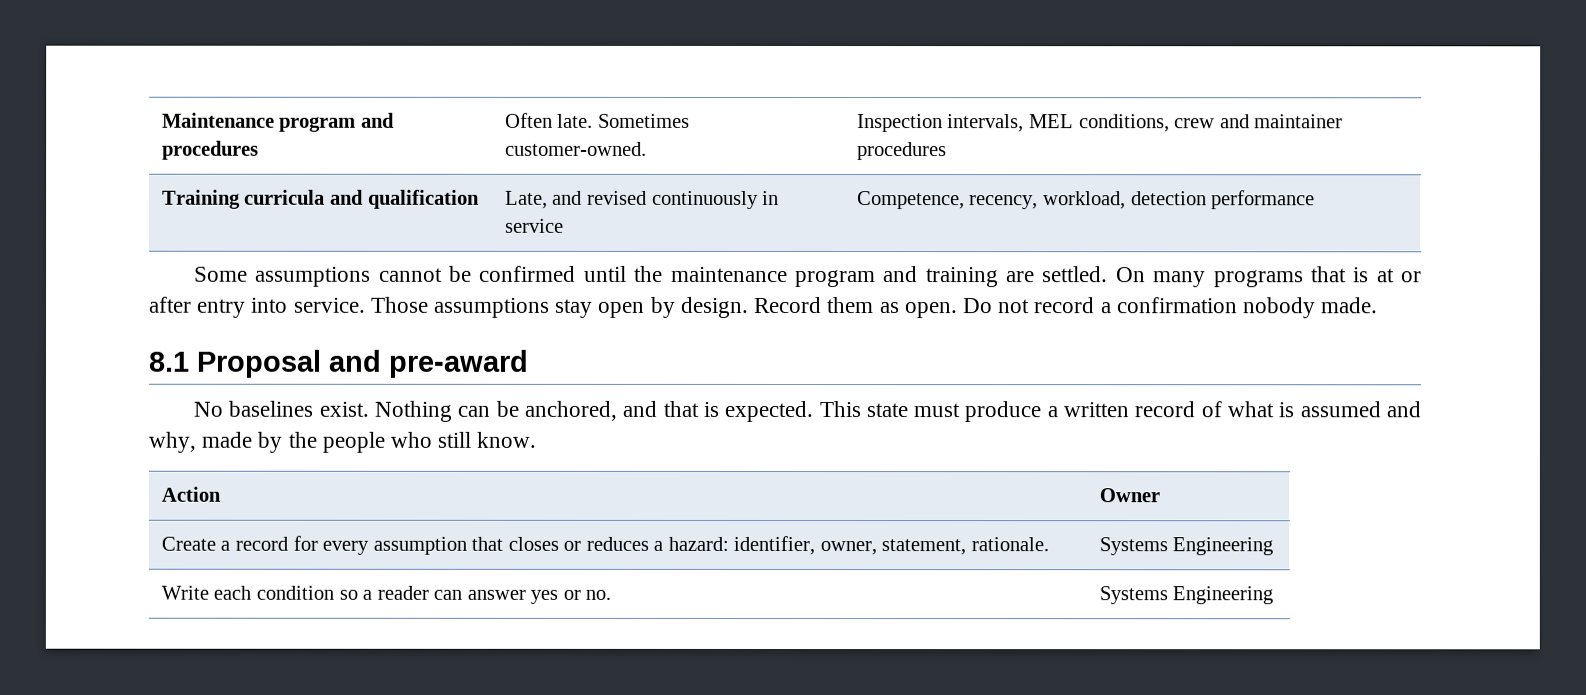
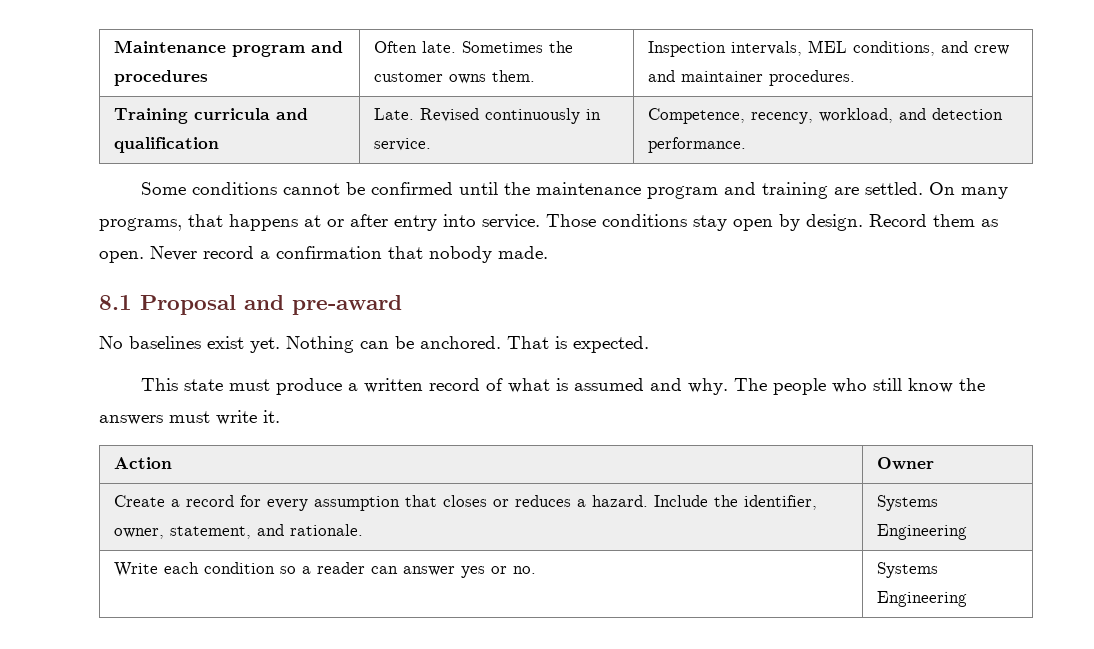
[504,141,647,156] customer-owned. -> [549,41,574,53] [374,70,536,84] the customer owns them.
(1170, 123) none -> [941,41,969,53] and
[856,142,947,161] procedures -> [769,70,856,86] procedures.
[504,190,647,209] Late, and revised -> [374,108,480,122] Late. Revised
[504,218,564,233] service -> [374,138,432,151] service.
[1130,190,1316,210] detection performance -> [899,108,1004,120] [648,137,747,153] and detection performance.
[255,266,372,287] assumptions -> [192,182,278,195] conditions
[1213,266,1370,288] programs that is -> [99,214,298,231] programs, that happens
[434,297,551,318] assumptions -> [602,214,687,227] conditions
[962,298,1031,314] Do not -> [150,246,197,261] Never
(1238, 305) none -> [388,246,423,259] that
[318,401,369,417] exist. -> [207,336,280,353] exist yet.
[523,400,699,421] anchored, and that -> [420,336,549,349] anchored. That
(814, 411) none -> (649, 344) //
[148,431,537,453] why, made by the people who still know. -> [688,378,986,395] [99,410,280,425] why. The people who still know the answers must write it.
[667,536,729,551] hazard: -> [592,495,739,507] hazard. Include the
(967, 547) none -> [257,524,285,536] and

